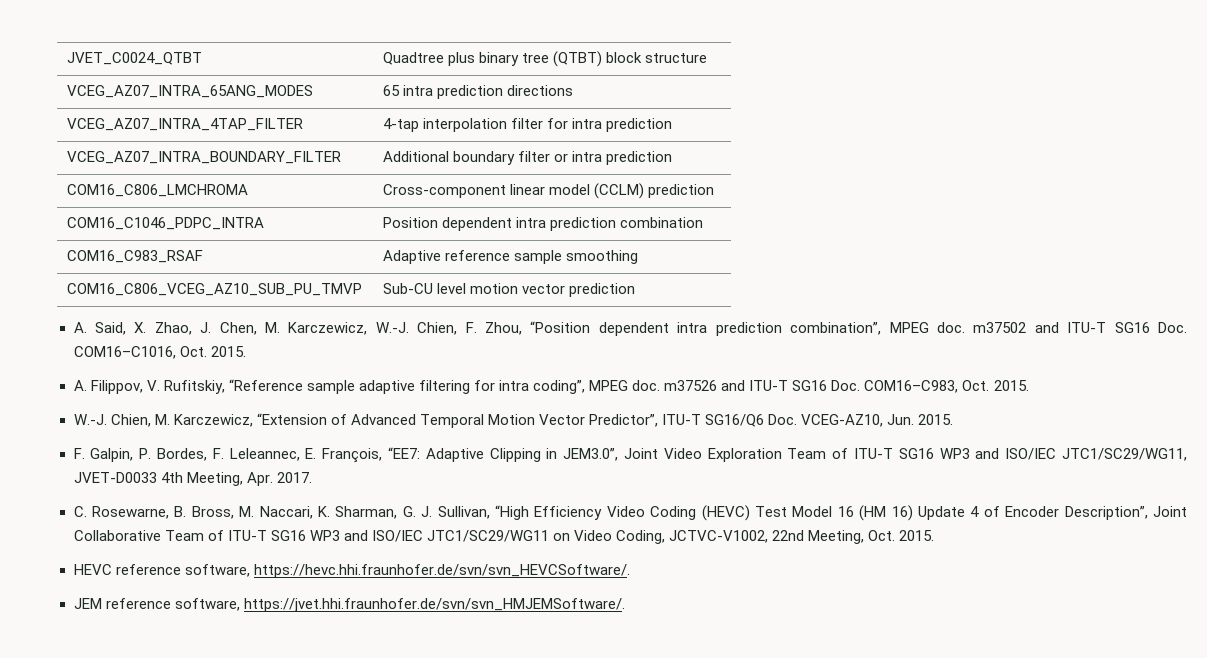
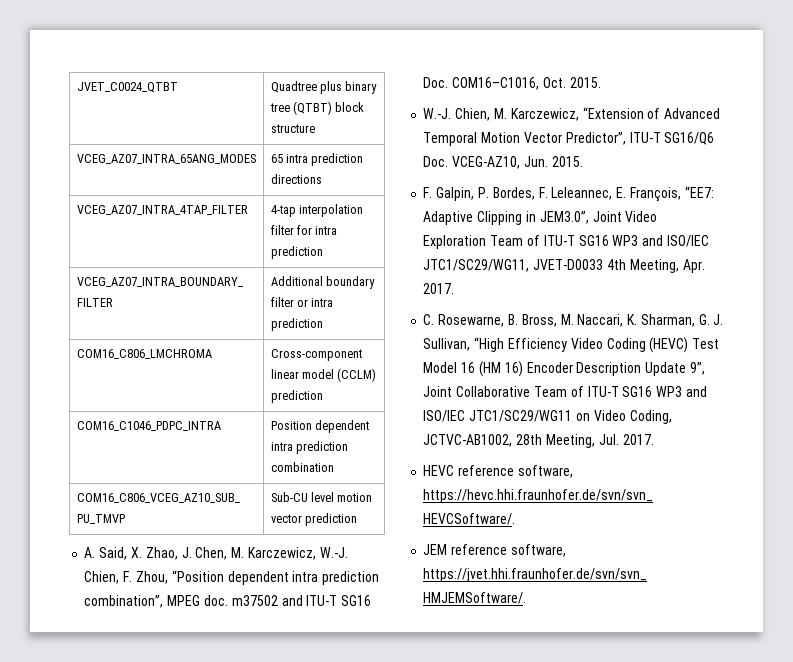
[67,250,204,263] [383,250,639,264] // COM16_C983_RSAF | Adaptive reference sample smoothing -> (334, 467) none
[73,379,1029,394] // A. Filippov, V. Rufitskiy, “Reference sample adaptive filtering for intra coding”, MPEG doc. m37526 and ITU-T SG16 Doc. COM16–C983, Oct. 2015. -> (601, 82) none
[917,506,1148,520] Update 4 of Encoder Description”, -> [526,362,705,376] Encoder Description Update 9”,
[669,530,935,544] JCTVC-V1002, 22nd Meeting, Oct. 2015. -> [423,434,654,448] JCTVC-AB1002, 28th Meeting, Jul. 2017.

